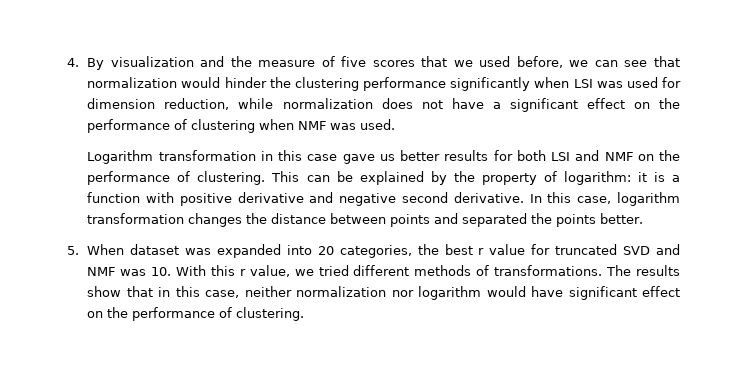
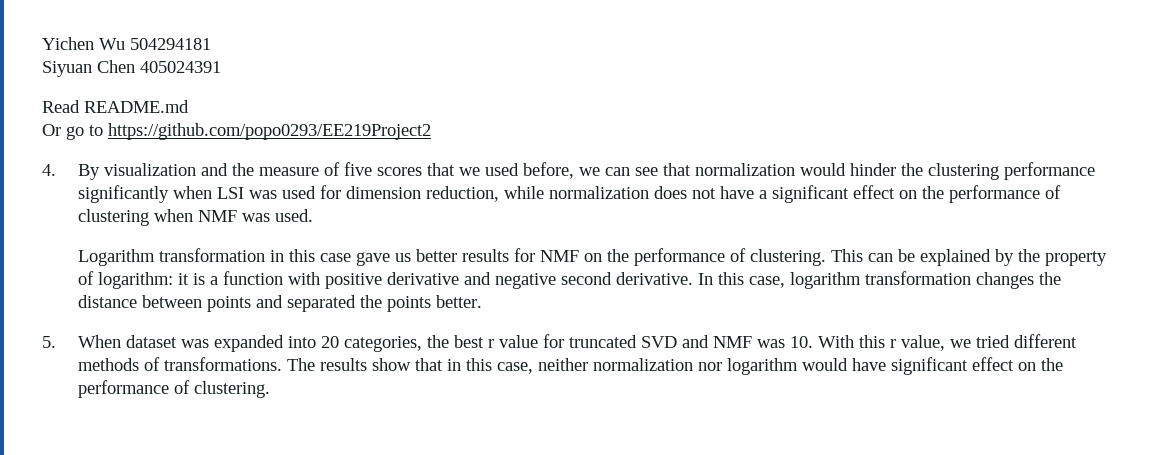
(67, 62) none -> [42,37,211,50] [42,60,221,77] [42,100,189,113] [42,123,431,140] Yichen Wu 504294181 // Siyuan Chen 405024391 // Read README.md // Or go to https://github.com/popo0293/EE219Project2 //
[516,150,600,161] both LSI and -> (536, 255) none

